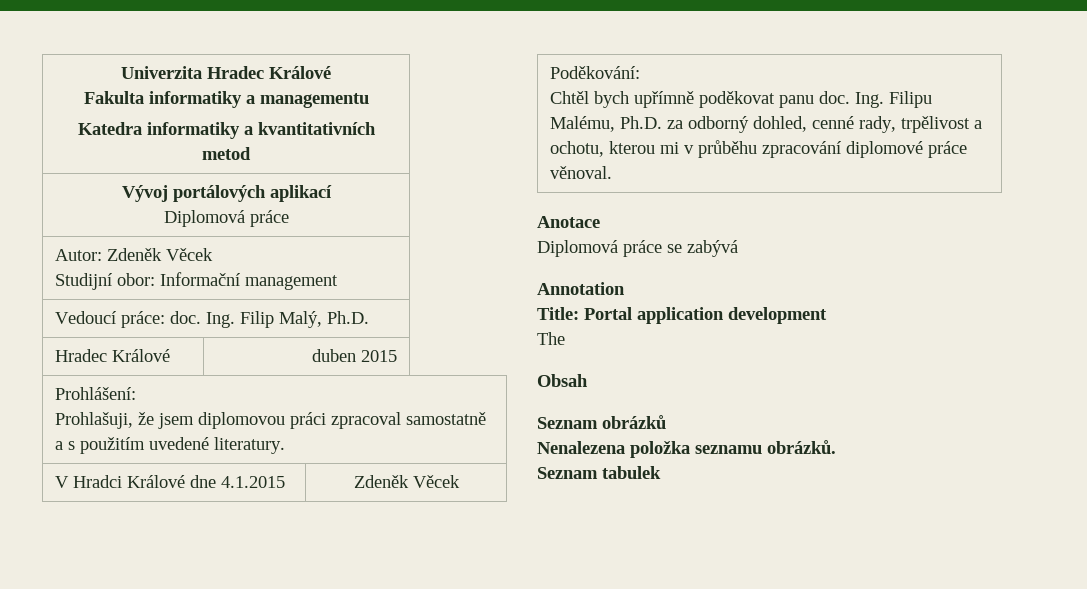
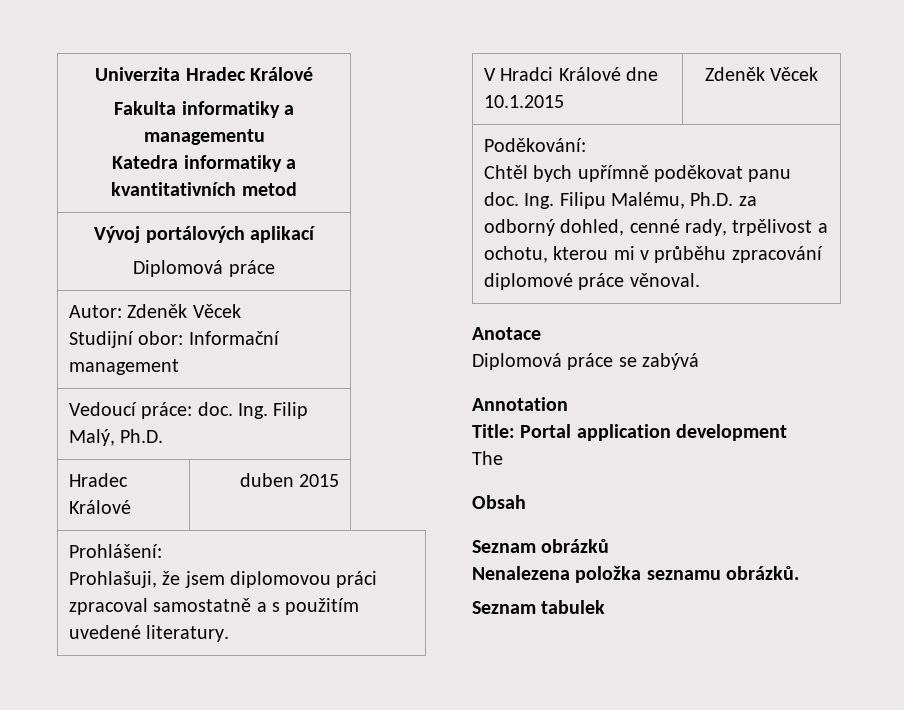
[220,476,285,488] 4.1.2015 -> [483,95,564,108] 10.1.2015

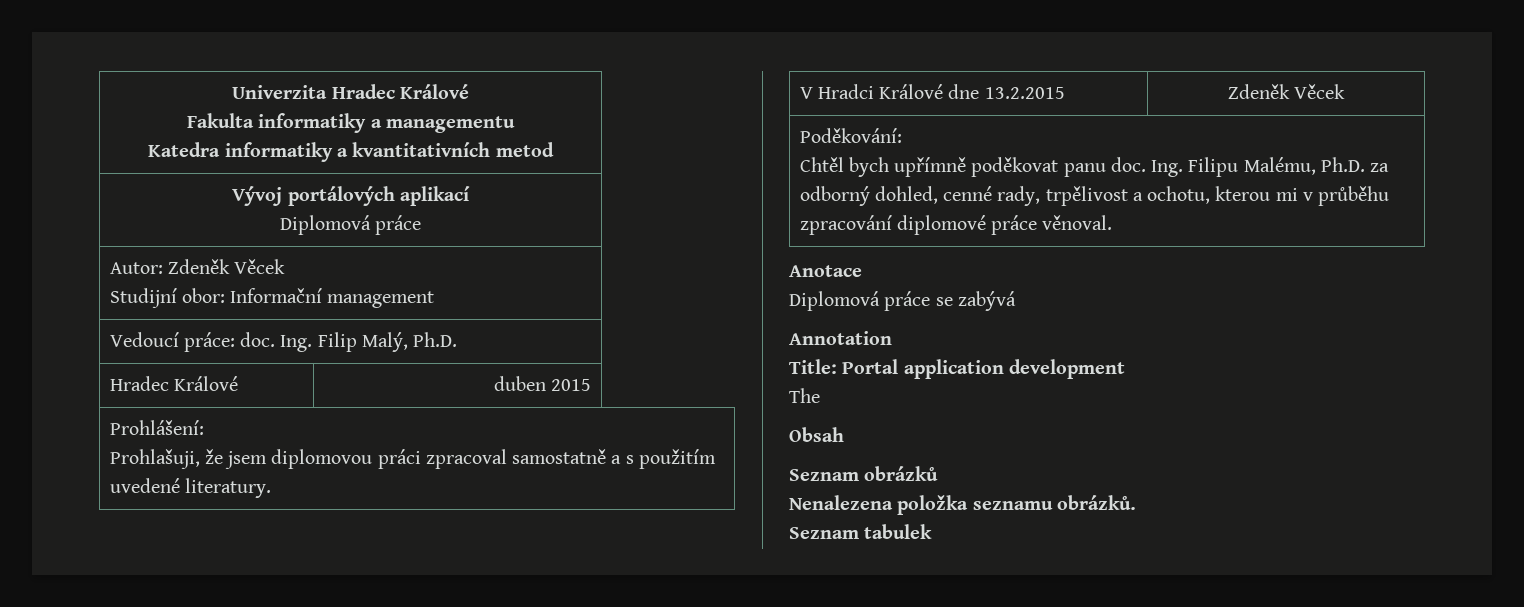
[483,95,564,108] 10.1.2015 -> [984,87,1065,99] 13.2.2015

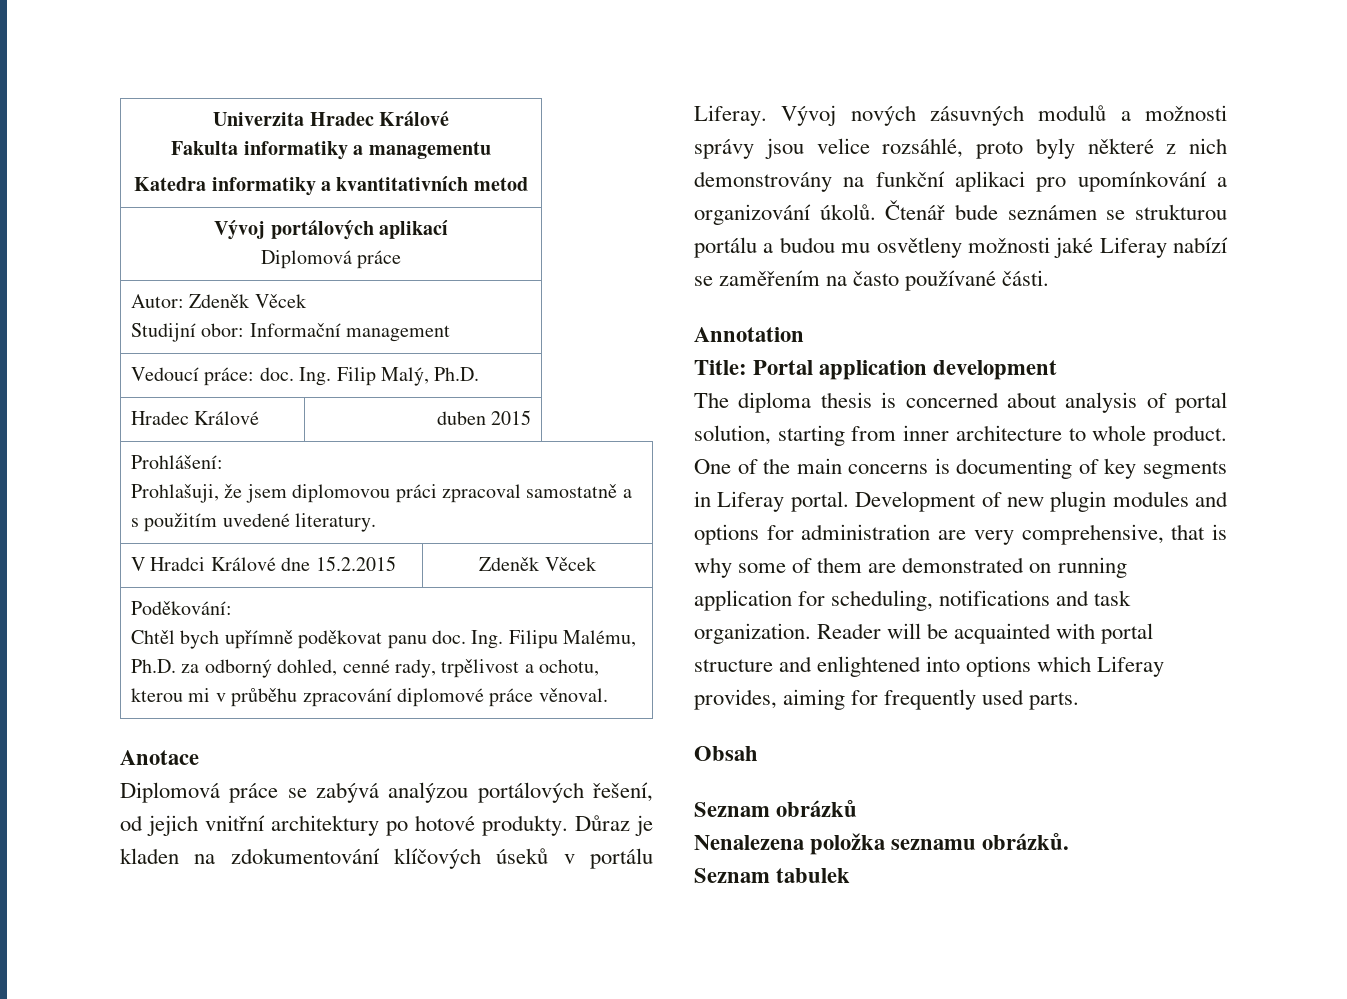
[984,87,1065,99] 13.2.2015 -> [315,556,396,571] 15.2.2015
(1016, 301) none -> [388,782,653,803] [120,815,653,836] [120,848,653,869] [694,105,1227,126] [694,138,1227,159] [694,171,1227,192] [694,200,1227,225] [694,237,1228,258] [694,270,1050,291] analýzou portálových řešení, od jejich vnitřní architektury po hotové produkty. Důraz je kladen na zdokumentování klíčových úseků v portálu Liferay. Vývoj nových zásuvných modulů a možnosti správy jsou velice rozsáhlé, proto byly některé z nich demonstrovány na funkční aplikaci pro upomínkování a organizování úkolů. Čtenář bude seznámen se strukturou portálu a budou mu osvětleny možnosti jaké Liferay nabízí se zaměřením na často používané části.
(820, 395) none -> [738,392,1227,413] [694,425,1227,446] [694,458,1227,479] [694,491,1228,512] [694,524,1227,545] [694,557,1127,578] [694,590,1132,611] [694,623,1154,644] [694,656,1165,677] [694,689,1080,710] diploma thesis is concerned about analysis of portal solution, starting from inner architecture to whole product. One of the main concerns is documenting of key segments in Liferay portal. Development of new plugin modules and options for administration are very comprehensive, that is why some of them are demonstrated on running application for scheduling, notifications and task organization. Reader will be acquainted with portal structure and enlightened into options which Liferay provides, aiming for frequently used parts.

